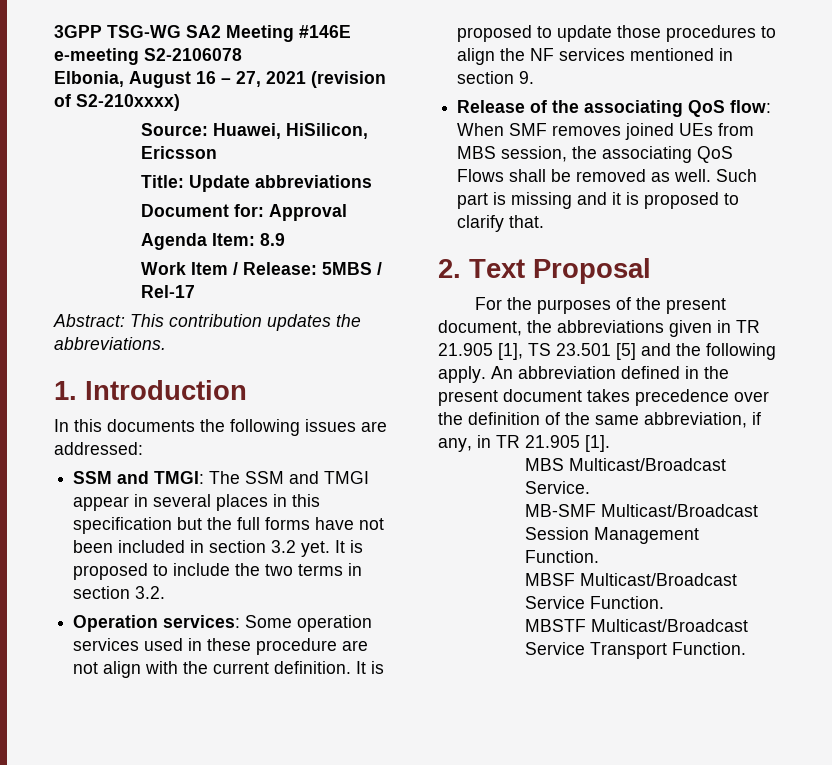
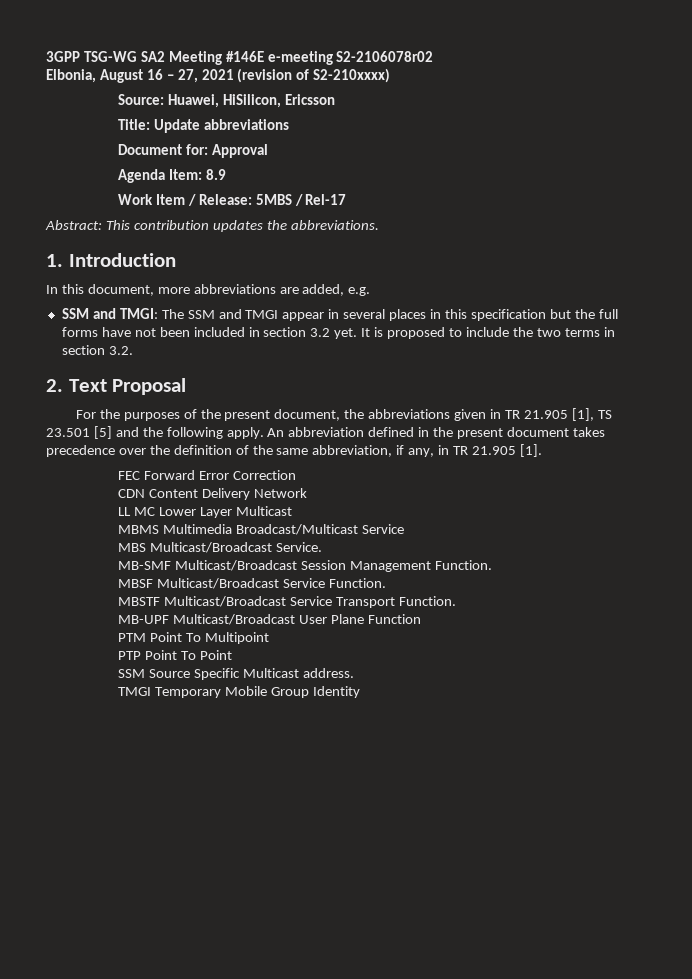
[144,48,242,61] S2-2106078 -> [336,51,434,62] S2-2106078r02
[107,419,387,436] [54,442,143,455] documents the following issues are addressed: -> [87,284,371,296] document, more abbreviations are added, e.g.
[73,615,373,632] [73,638,369,655] [73,661,385,678] [457,25,777,42] [457,48,734,65] [457,71,535,84] [457,100,772,117] [457,123,755,140] [457,146,734,163] [457,169,758,182] [457,192,740,209] [457,215,545,232] // Operation services: Some operation services used in these procedure are not align with the current definition. It is proposed to update those procedures to align the NF services mentioned in section 9. // Release of the associating QoS flow: When SMF removes joined UEs from MBS session, the associating QoS Flows shall be removed as well. Such part is missing and it is proposed to clarify that. -> (133, 350) none
(610, 443) none -> [117,470,296,480] [117,488,307,500] [117,506,292,518] [117,524,404,535] // FEC Forward Error Correction // CDN Content Delivery Network // LL MC Lower Layer Multicast // MBMS Multimedia Broadcast/Multicast Service
(747, 648) none -> [117,614,421,625] [117,632,269,644] [117,650,232,660] [117,668,354,680] [117,686,360,698] // MB-UPF Multicast/Broadcast User Plane Function // PTM Point To Multipoint // PTP Point To Point // SSM Source Specific Multicast address. // TMGI Temporary Mobile Group Identity

